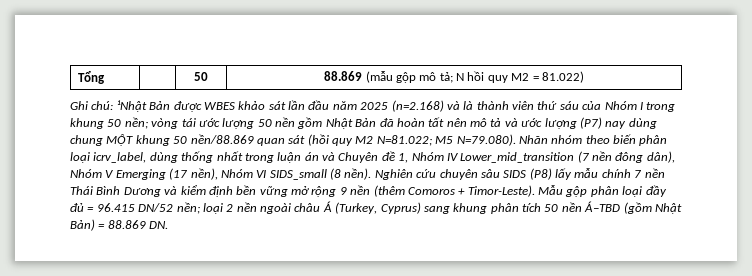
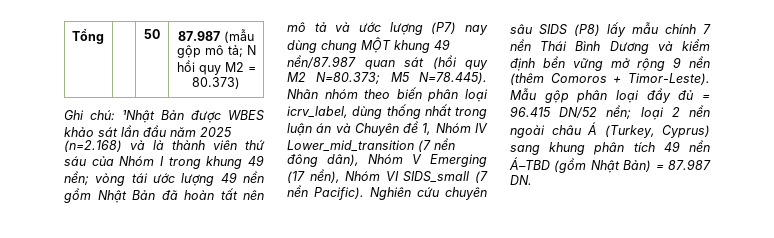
[324,71,363,81] 88.869 -> [178,31,220,41] 87.987
[541,71,584,83] 81.022) -> [192,77,240,89] 80.373)
[107,119,122,127] 50 -> [248,155,264,166] 49
[257,119,272,127] 50 -> [220,172,237,183] 49
[173,134,254,144] 50 nền/88.869 -> [434,39,450,50] [287,55,356,68] 49 nền/87.987
[376,134,516,146] N=81.022; M5 N=79.080). -> [316,72,487,84] N=80.373; M5 N=78.445).
[330,168,372,180] (8 nền). -> [475,171,488,183] [287,185,364,200] (7 nền Pacific).
[544,204,559,212] 50 -> [663,141,680,152] 49
[107,220,146,229] 88.869 -> [668,159,711,170] 87.987

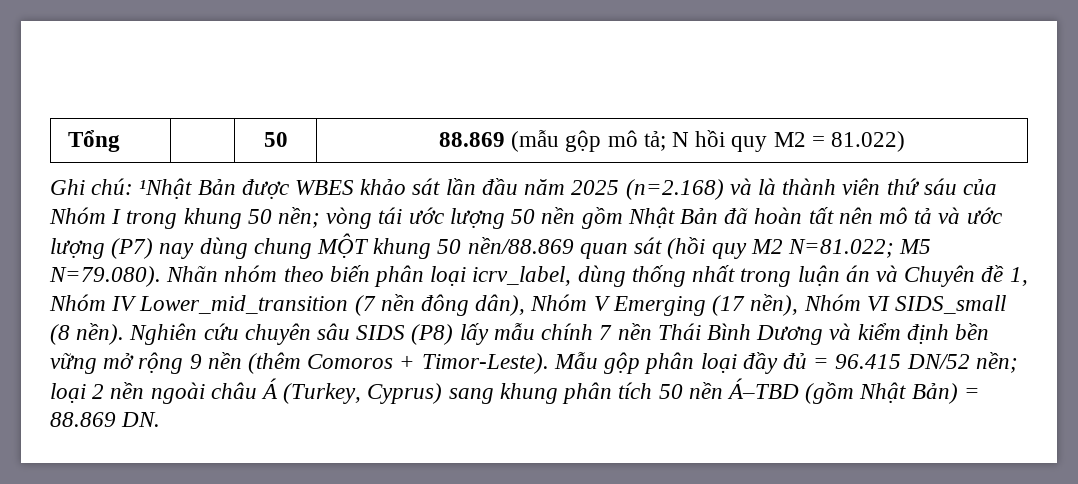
[178,31,220,41] 87.987 -> [438,132,505,147] 88.869
[192,77,240,89] 80.373) -> [831,131,906,152] 81.022)
[248,155,264,166] 49 -> [247,209,272,224] 50
[220,172,237,183] 49 -> [511,209,536,224] 50
[434,39,450,50] [287,55,356,68] 49 nền/87.987 -> [437,237,574,254] 50 nền/88.869
[316,72,487,84] N=80.373; M5 N=78.445). -> [787,239,932,258] [49,266,161,287] N=81.022; M5 N=79.080).
[475,171,488,183] [287,185,364,200] (7 nền Pacific). -> [50,323,125,345] (8 nền).
[663,141,680,152] 49 -> [658,384,683,399] 50
[668,159,711,170] 87.987 -> [50,412,116,427] 88.869

